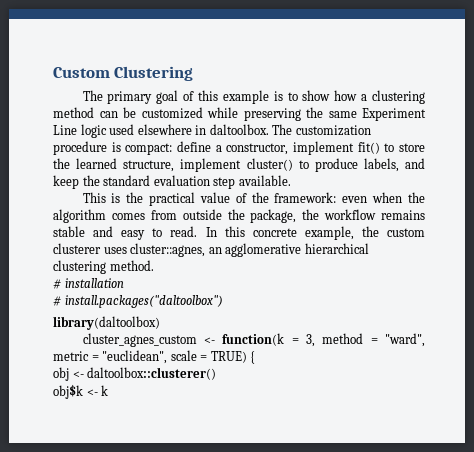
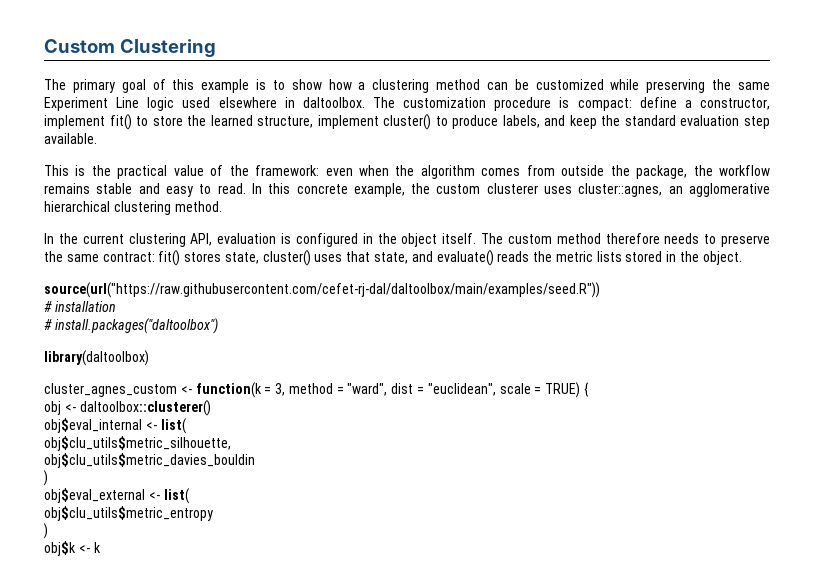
(154, 265) none -> [44,233,771,247] [44,250,742,266] [44,282,600,298] // In the current clustering API, evaluation is configured in the object itself. The custom method therefore needs to preserve the same contract: fit() stores state, cluster() uses that state, and evaluate() reads the metric lists stored in the object. // source(url("https://raw.githubusercontent.com/cefet-rj-dal/daltoolbox/main/examples/seed.R"))
[53,351,89,361] metric -> [391,383,414,394] dist
(217, 373) none -> [44,418,186,434] [44,436,231,451] [44,453,255,468] [43,470,48,486] [44,488,189,504] [44,506,213,521] [43,523,48,539] // obj$eval_internal <- list( // obj$clu_utils$metric_silhouette, // obj$clu_utils$metric_davies_bouldin // ) // obj$eval_external <- list( // obj$clu_utils$metric_entropy // )

